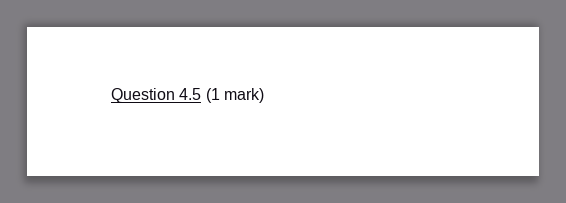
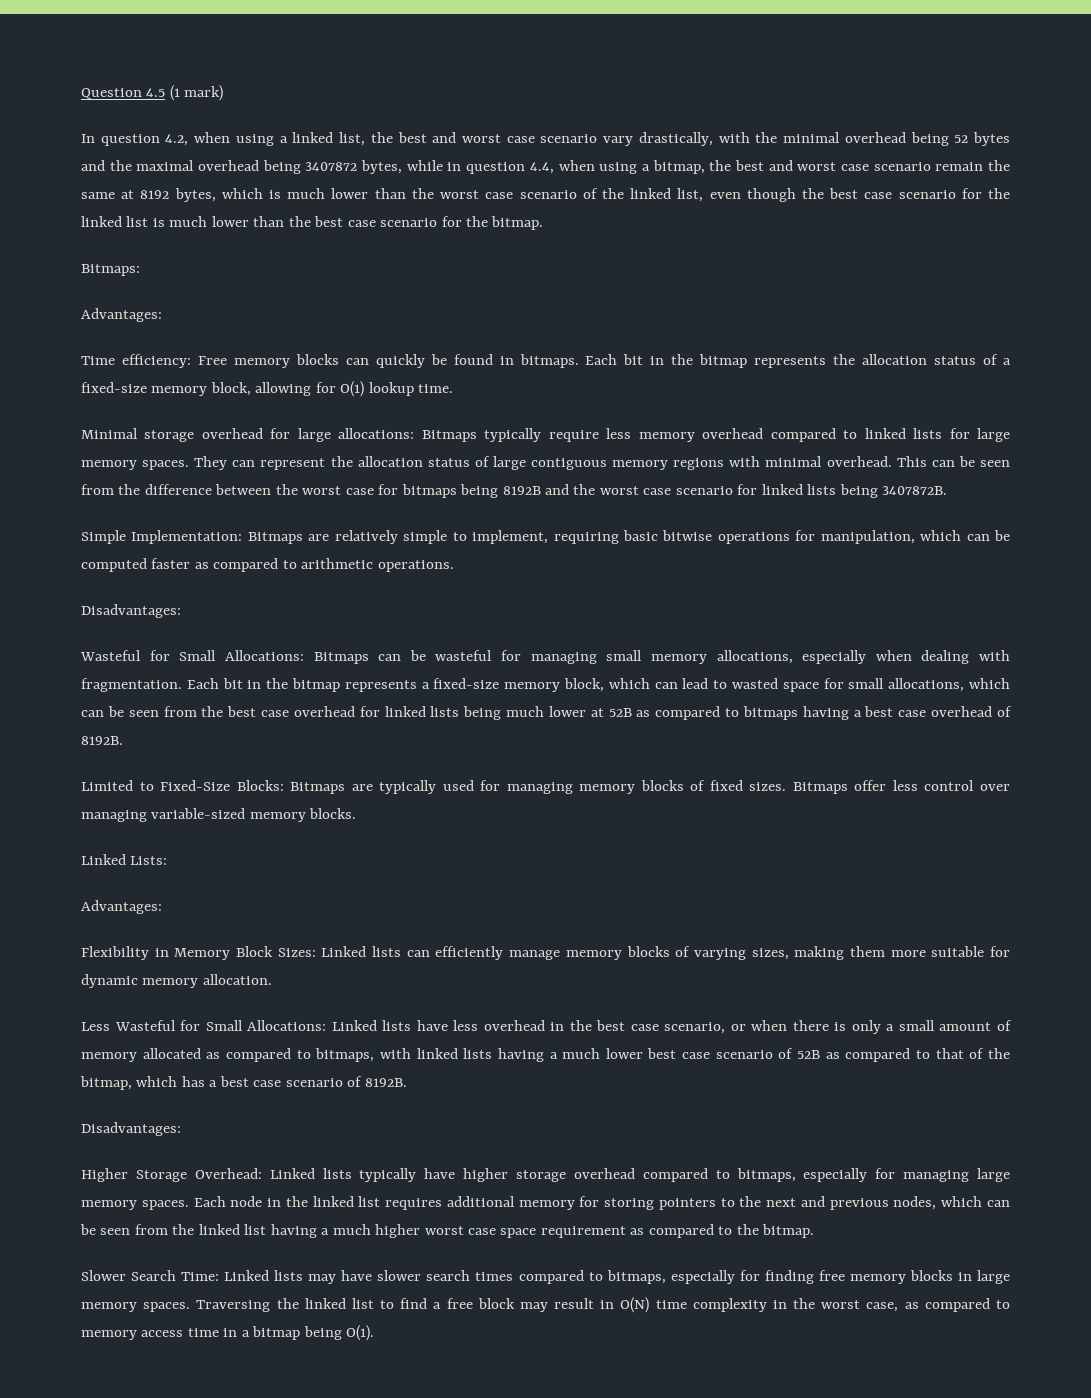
(264, 95) none -> [81,132,1011,146] [81,160,1010,174] [81,188,1011,202] [81,216,544,230] [81,264,140,276] [81,308,162,322] [81,354,1012,368] [81,381,454,397] [81,428,1011,442] [81,456,1010,470] [81,484,948,498] [81,530,1010,544] [81,558,454,572] [81,604,181,618] [80,650,1010,664] [81,678,1010,692] [81,706,1013,720] [81,736,123,745] [81,780,1010,794] [81,808,357,822] [81,854,168,865] [81,900,162,914] [81,946,1011,960] [81,974,272,988] [81,1020,1012,1034] [81,1048,1011,1062] [80,1076,407,1090] [81,1122,181,1136] [81,1168,1010,1182] [81,1196,1011,1210] [80,1224,815,1238] [81,1270,1010,1284] [81,1297,1010,1313] [81,1325,375,1341] // In question 4.2, when using a linked list, the best and worst case scenario vary drastically, with the minimal overhead being 52 bytes and the maximal overhead being 3407872 bytes, while in question 4.4, when using a bitmap, the best and worst case scenario remain the same at 8192 bytes, which is much lower than the worst case scenario of the linked list, even though the best case scenario for the linked list is much lower than the best case scenario for the bitmap. // Bitmaps: // Advantages: // Time efficiency: Free memory blocks can quickly be found in bitmaps. Each bit in the bitmap represents the allocation status of a fixed-size memory block, allowing for O(1) lookup time. // Minimal storage overhead for large allocations: Bitmaps typically require less memory overhead compared to linked lists for large memory spaces. They can represent the allocation status of large contiguous memory regions with minimal overhead. This can be seen from the difference between the worst case for bitmaps being 8192B and the worst case scenario for linked lists being 3407872B. // Simple Implementation: Bitmaps are relatively simple to implement, requiring basic bitwise operations for manipulation, which can be computed faster as compared to arithmetic operations. // Disadvantages: // Wasteful for Small Allocations: Bitmaps can be wasteful for managing small memory allocations, especially when dealing with fragmentation. Each bit in the bitmap represents a fixed-size memory block, which can lead to wasted space for small allocations, which can be seen from the best case overhead for linked lists being much lower at 52B as compared to bitmaps having a best case overhead of 8192B. // Limited to Fixed-Size Blocks: Bitmaps are typically used for managing memory blocks of fixed sizes. Bitmaps offer less control over managing variable-sized memory blocks. // Linked Lists: // Advantages: // Flexibility in Memory Block Sizes: Linked lists can efficiently manage memory blocks of varying sizes, making them more suitable for dynamic memory allocation. // Less Wasteful for Small Allocations: Linked lists have less overhead in the best case scenario, or when there is only a small amount of memory allocated as compared to bitmaps, with linked lists having a much lower best case scenario of 52B as compared to that of the bitmap, which has a best case scenario of 8192B. // Disadvantages: // Higher Storage Overhead: Linked lists typically have higher storage overhead compared to bitmaps, especially for managing large memory spaces. Each node in the linked list requires additional memory for storing pointers to the next and previous nodes, which can be seen from the linked list having a much higher worst case space requirement as compared to the bitmap. // Slower Search Time: Linked lists may have slower search times compared to bitmaps, especially for finding free memory blocks in large memory spaces. Traversing the linked list to find a free block may result in O(N) time complexity in the worst case, as compared to memory access time in a bitmap being O(1).

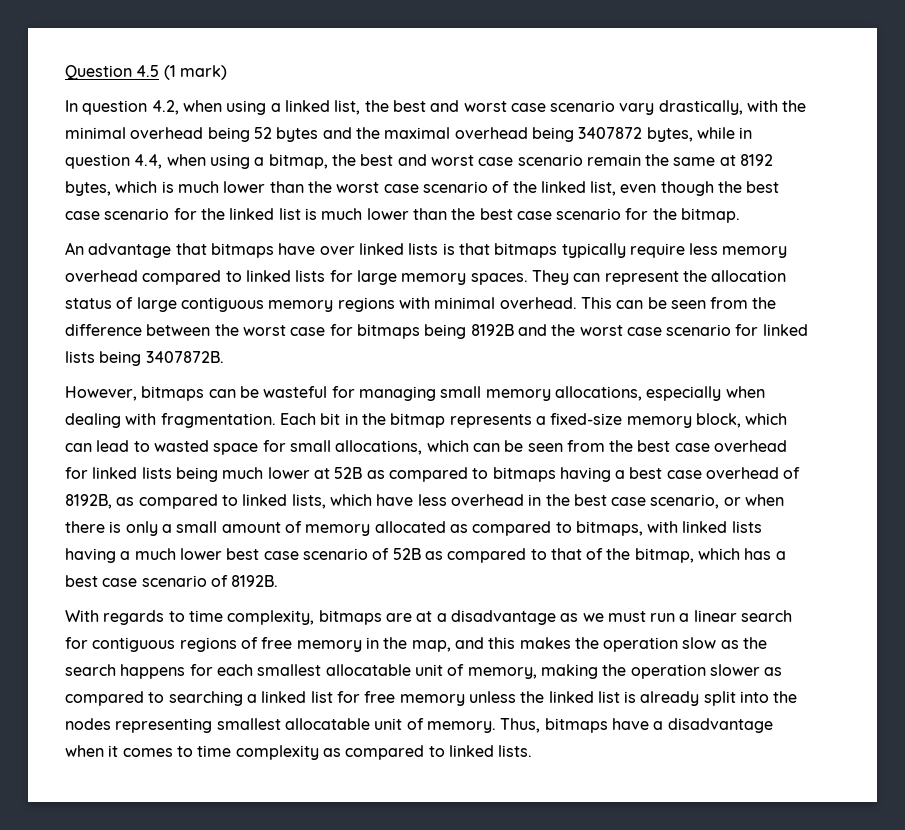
[81,264,140,276] [81,308,162,322] [81,354,1012,368] [81,381,454,397] [81,428,477,442] Bitmaps: // Advantages: // Time efficiency: Free memory blocks can quickly be found in bitmaps. Each bit in the bitmap represents the allocation status of a fixed-size memory block, allowing for O(1) lookup time. // Minimal storage overhead for large allocations: Bitmaps -> [65,242,558,258] An advantage that bitmaps have over linked lists is that bitmaps
[81,530,1010,544] [81,558,454,572] [81,604,181,618] [80,650,369,664] Simple Implementation: Bitmaps are relatively simple to implement, requiring basic bitwise operations for manipulation, which can be computed faster as compared to arithmetic operations. // Disadvantages: // Wasteful for Small Allocations: Bitmaps -> [65,386,205,401] However, bitmaps
[81,736,123,745] [81,780,1010,794] [81,808,357,822] [81,854,168,865] [81,900,162,914] [81,946,1011,960] [81,974,272,988] [81,1020,412,1031] 8192B. // Limited to Fixed-Size Blocks: Bitmaps are typically used for managing memory blocks of fixed sizes. Bitmaps offer less control over managing variable-sized memory blocks. // Linked Lists: // Advantages: // Flexibility in Memory Block Sizes: Linked lists can efficiently manage memory blocks of varying sizes, making them more suitable for dynamic memory allocation. // Less Wasteful for Small Allocations: Linked lists -> [65,494,372,509] 8192B, as compared to linked lists, which
[81,1122,181,1136] [81,1168,1010,1182] [81,1196,1011,1210] [80,1224,815,1238] [81,1270,1010,1284] [81,1297,1010,1313] [81,1325,375,1341] Disadvantages: // Higher Storage Overhead: Linked lists typically have higher storage overhead compared to bitmaps, especially for managing large memory spaces. Each node in the linked list requires additional memory for storing pointers to the next and previous nodes, which can be seen from the linked list having a much higher worst case space requirement as compared to the bitmap. // Slower Search Time: Linked lists may have slower search times compared to bitmaps, especially for finding free memory blocks in large memory spaces. Traversing the linked list to find a free block may result in O(N) time complexity in the worst case, as compared to memory access time in a bitmap being O(1). -> [65,610,793,625] [65,637,768,652] [65,664,783,679] [65,691,798,706] [65,718,773,733] [65,745,533,760] With regards to time complexity, bitmaps are at a disadvantage as we must run a linear search for contiguous regions of free memory in the map, and this makes the operation slow as the search happens for each smallest allocatable unit of memory, making the operation slower as compared to searching a linked list for free memory unless the linked list is already split into the nodes representing smallest allocatable unit of memory. Thus, bitmaps have a disadvantage when it comes to time complexity as compared to linked lists.

